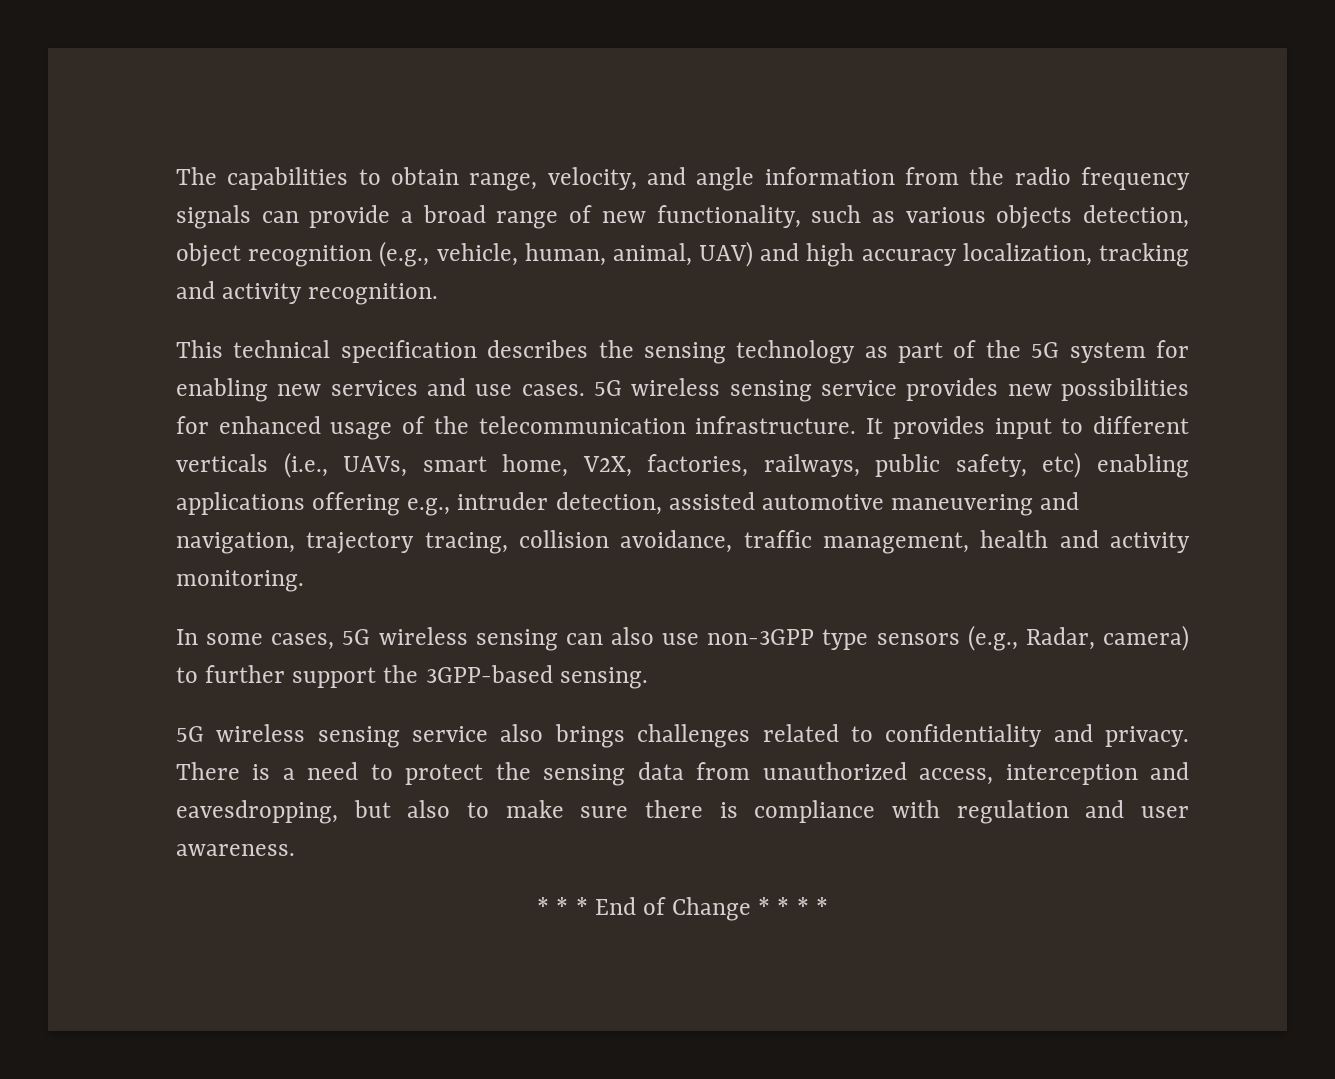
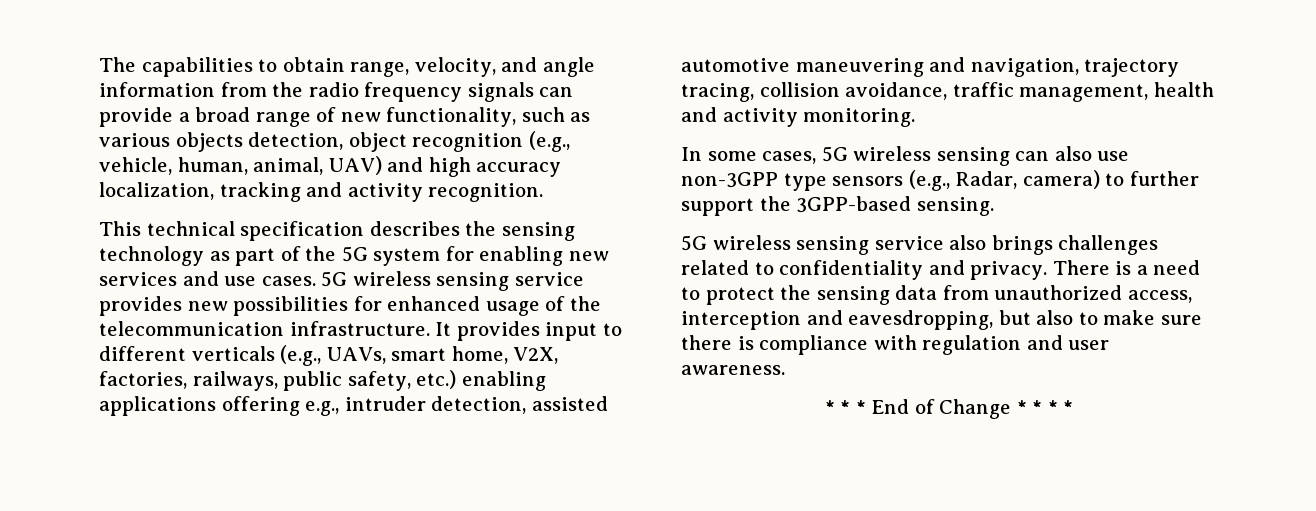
[283,452,328,478] (i.e., -> [280,345,322,366] (e.g.,
[1042,452,1082,478] etc) -> [416,370,457,389] etc.)

